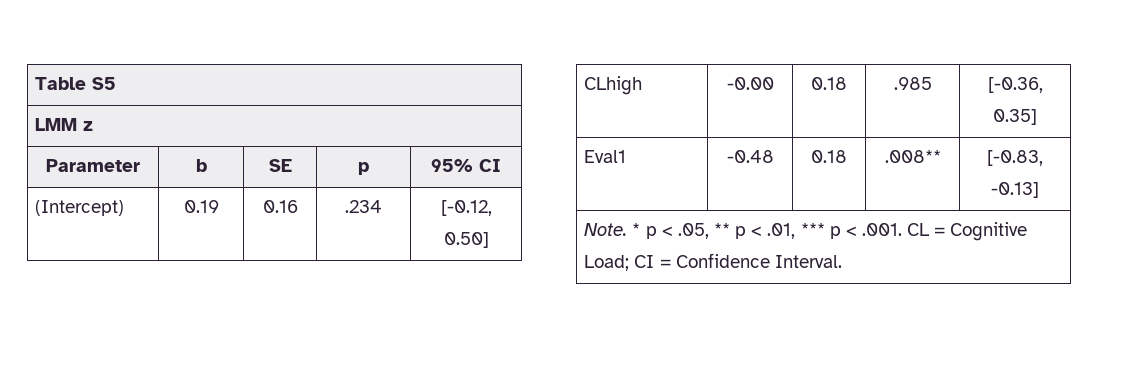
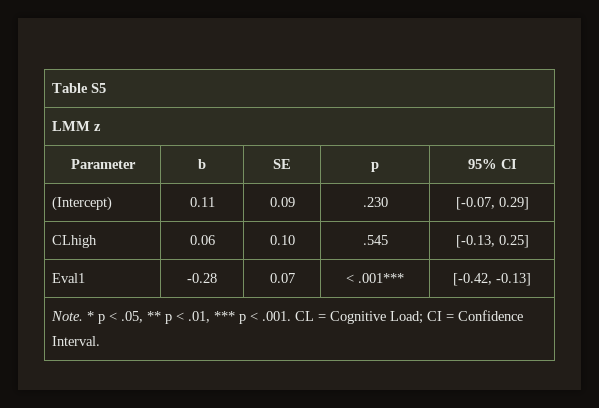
[183,200,219,213] [262,200,298,213] [344,200,382,213] [440,200,492,216] [443,232,489,248] [584,76,643,95] [726,77,774,90] [811,77,847,90] [893,77,932,90] [987,77,1043,93] [993,109,1037,125] [584,150,627,163] [726,150,774,163] [811,150,847,163] [884,150,941,163] [987,150,1043,166] 0.19 | 0.16 | .234 | [-0.12, 0.50] // CLhigh | -0.00 | 0.18 | .985 | [-0.36, 0.35] // Eval1 | -0.48 | 0.18 | .008** | [-0.83, -> [189,197,215,207] [269,197,295,207] [362,197,388,207] [455,197,529,210] [52,235,98,248] [189,235,215,245] [269,235,295,245] [362,235,388,245] [455,235,529,248] [52,273,86,283] [187,273,217,283] [269,273,295,283] [346,273,404,283] [453,273,492,286] 0.11 | 0.09 | .230 | [-0.07, 0.29] // CLhigh | 0.06 | 0.10 | .545 | [-0.13, 0.25] // Eval1 | -0.28 | 0.07 | < .001*** | [-0.42,

